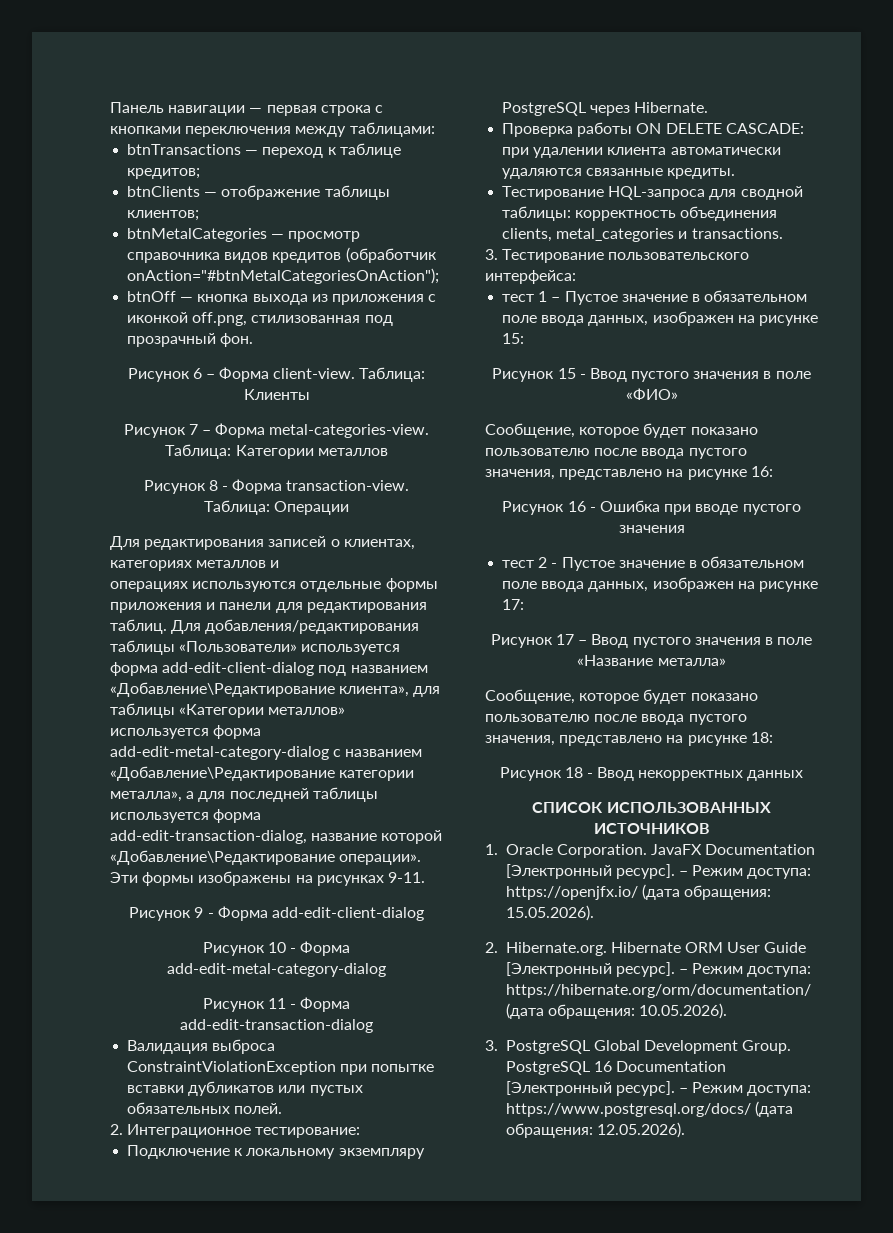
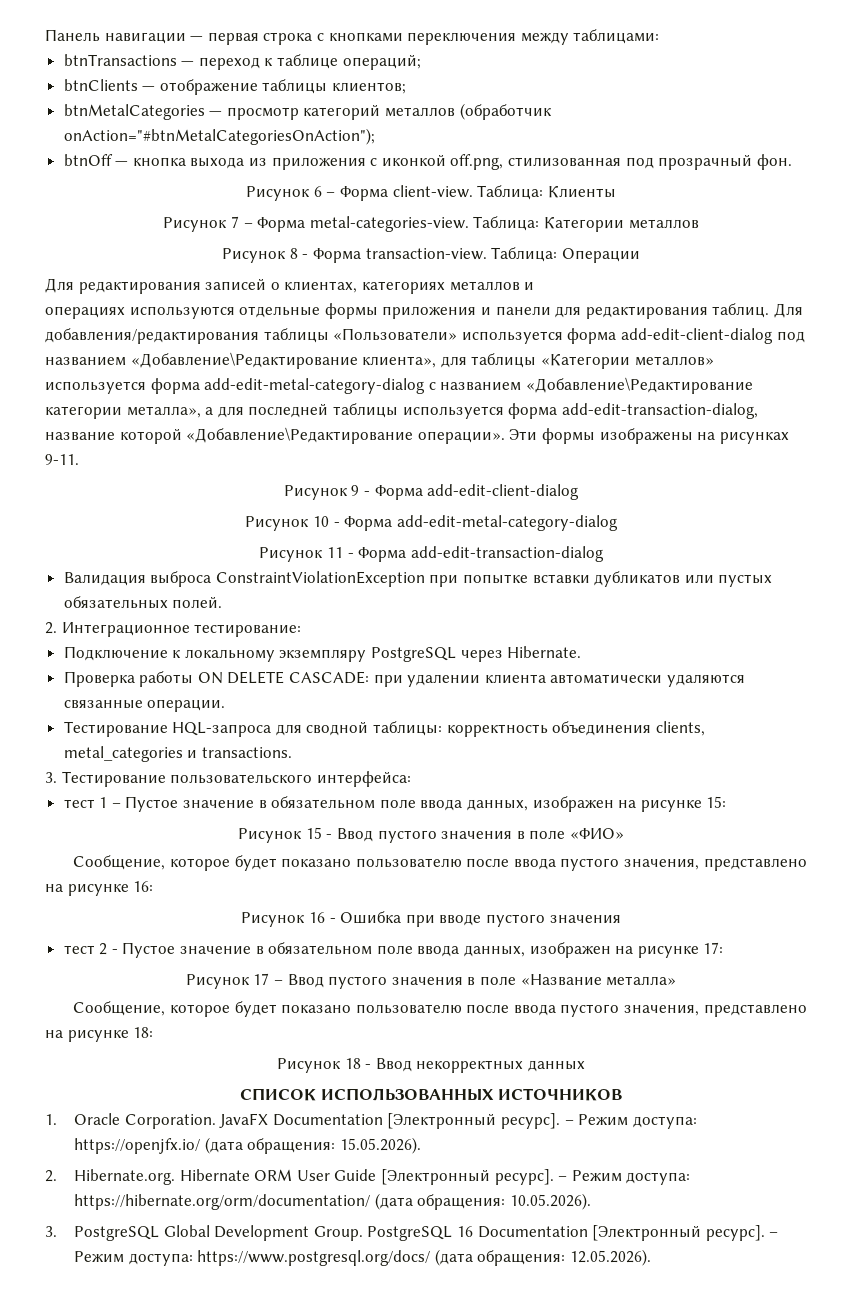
[127,168,201,179] кредитов; -> [342,54,421,70] операций;
[127,252,342,263] справочника видов кредитов -> [303,104,456,120] категорий металлов
[667,168,736,179] кредиты. -> [147,699,226,712] операции.

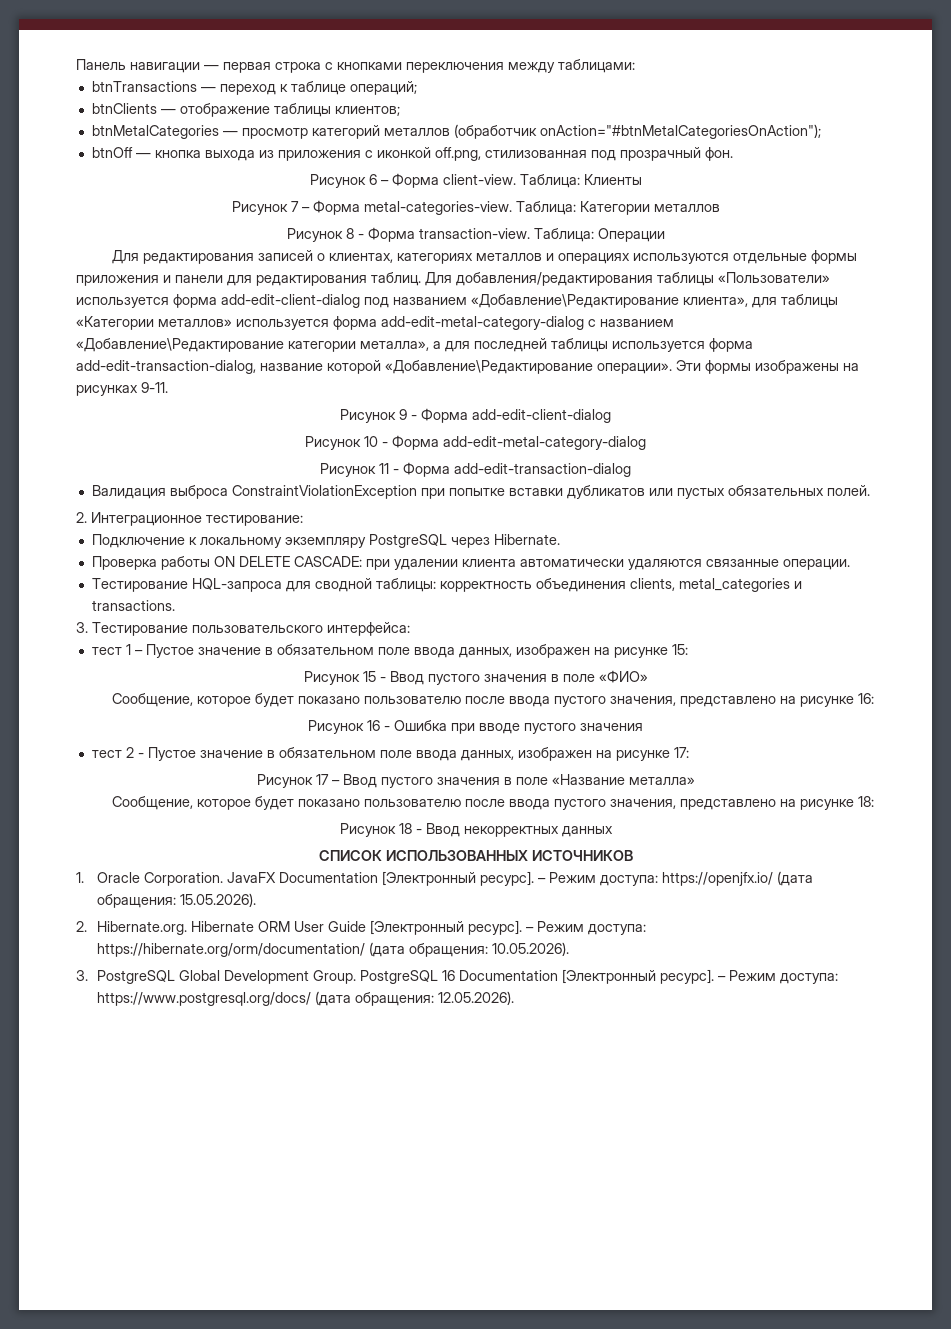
(535, 286) // -> (555, 257) none

